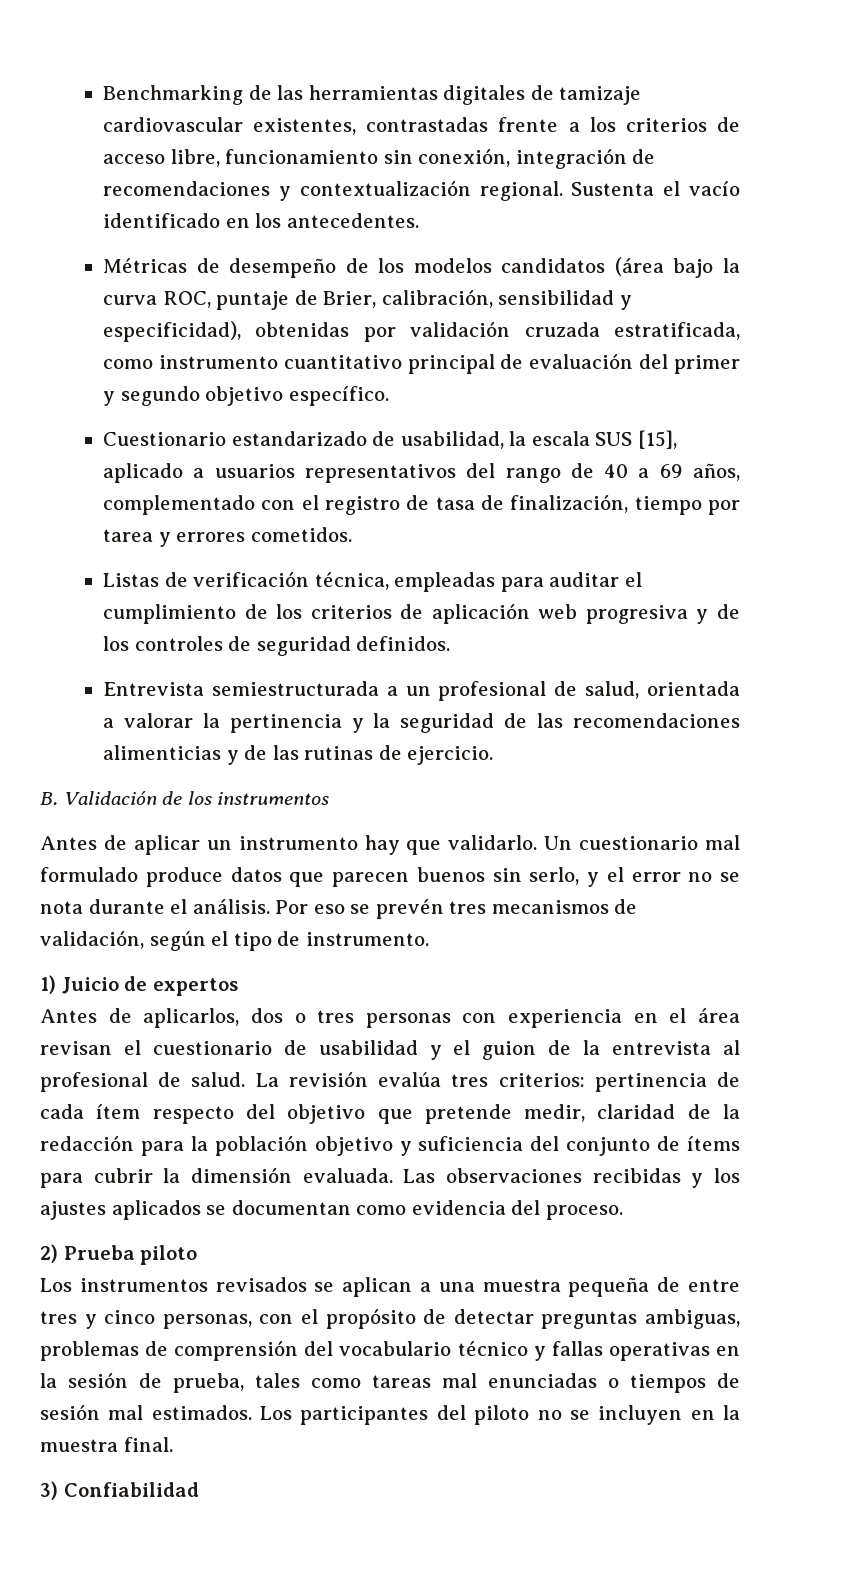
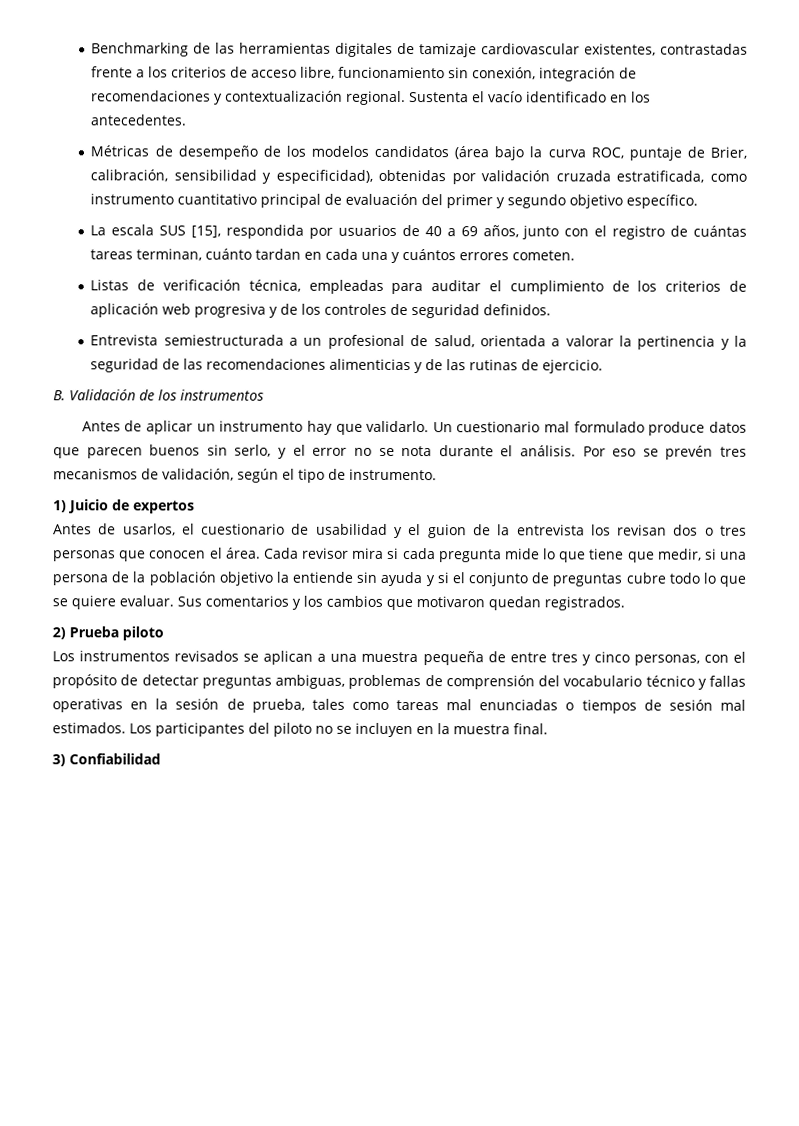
[103,430,677,449] [103,463,561,483] Cuestionario estandarizado de usabilidad, la escala SUS [15], aplicado a usuarios representativos del rango -> [90,224,397,239] La escala SUS [15], respondida por usuarios
[103,495,256,515] complementado -> [522,225,560,240] junto
[435,494,740,515] [103,527,352,547] tasa de finalización, tiempo por tarea y errores cometidos. -> [693,225,748,237] [90,248,576,264] cuántas tareas terminan, cuánto tardan en cada una y cuántos errores cometen.
[143,1008,740,1028] [40,1041,112,1055] aplicarlos, dos o tres personas con experiencia en el área revisan -> [122,523,176,536] usarlos,
[723,1040,741,1055] [40,1071,740,1092] [40,1104,740,1124] [40,1135,740,1156] [40,1167,740,1188] [40,1200,623,1220] al profesional de salud. La revisión evalúa tres criterios: pertinencia de cada ítem respecto del objetivo que pretende medir, claridad de la redacción para la población objetivo y suficiencia del conjunto de ítems para cubrir la dimensión evaluada. Las observaciones recibidas y los ajustes aplicados se documentan como evidencia del proceso. -> [590,524,747,536] [53,547,747,563] [52,571,746,587] [52,595,625,611] los revisan dos o tres personas que conocen el área. Cada revisor mira si cada pregunta mide lo que tiene que medir, si una persona de la población objetivo la entiende sin ayuda y si el conjunto de preguntas cubre todo lo que se quiere evaluar. Sus comentarios y los cambios que motivaron quedan registrados.

